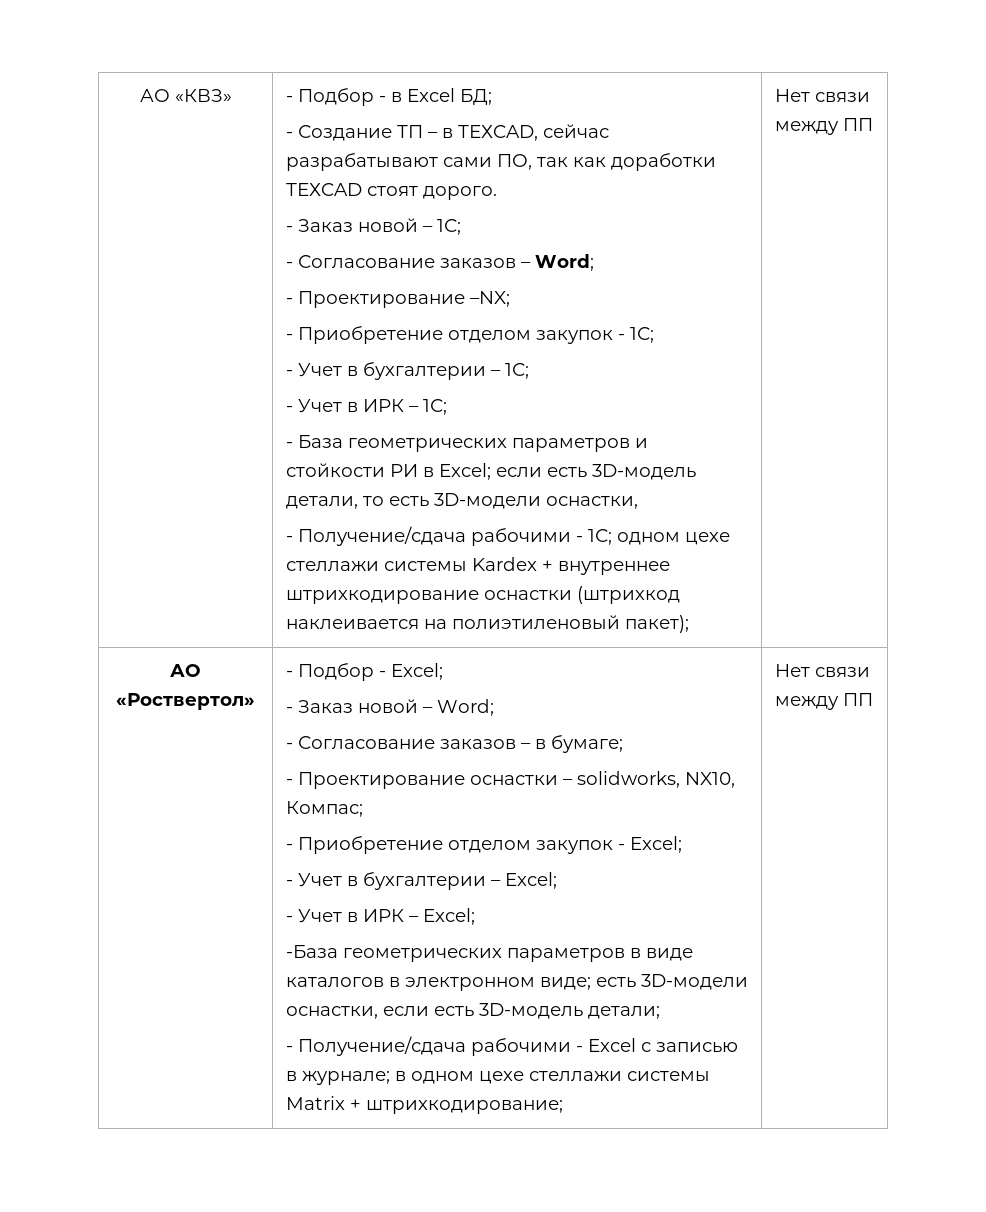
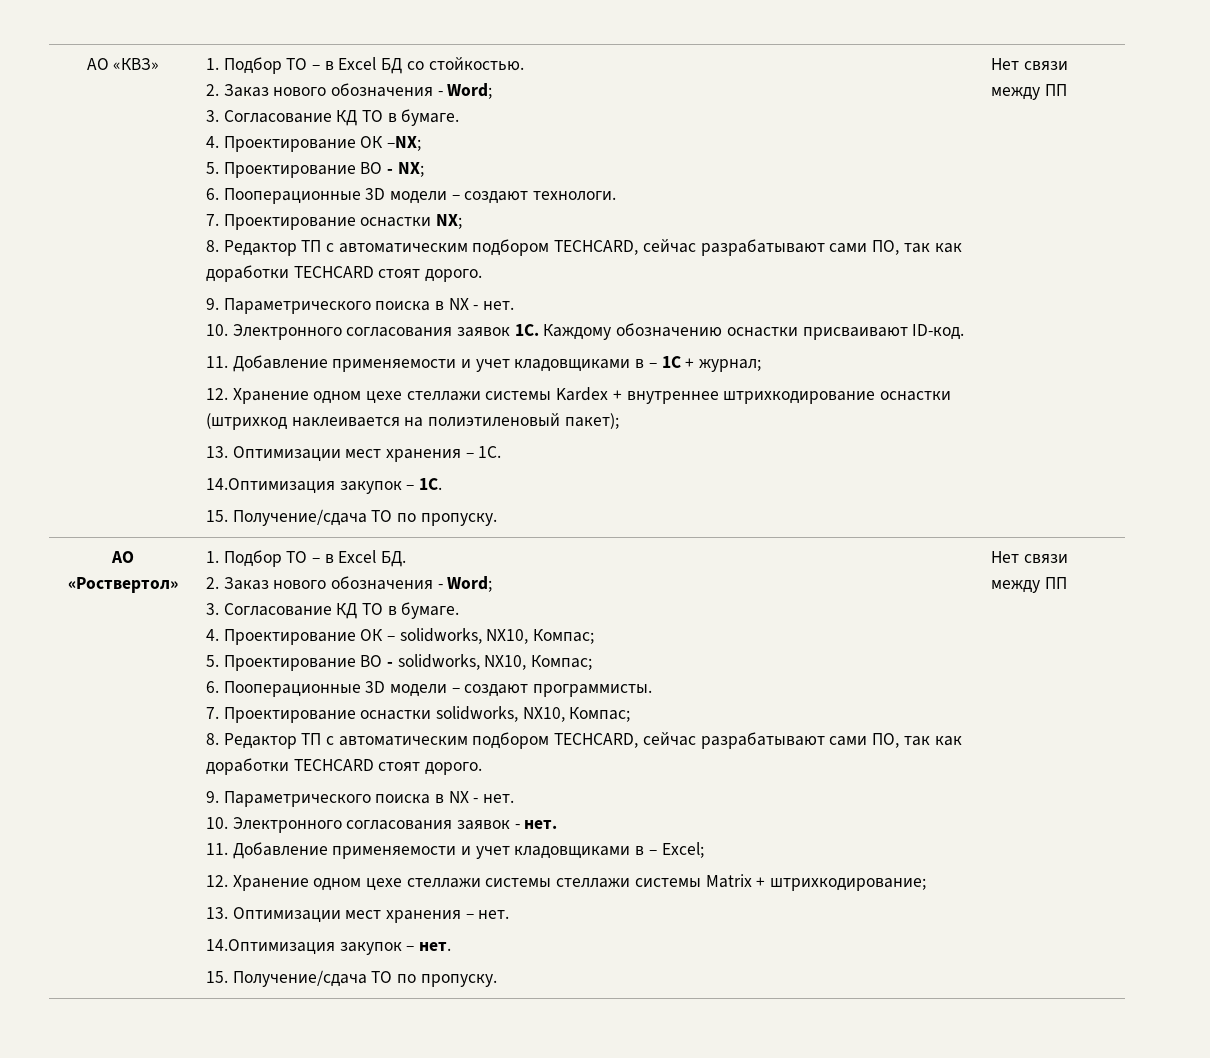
[285,88,492,106] [285,124,609,141] [285,153,716,171] [285,183,497,200] [285,218,461,235] [285,254,594,271] [285,291,510,308] [285,326,654,344] [285,362,529,380] [285,399,447,415] [285,435,648,452] [285,463,696,480] [285,493,638,509] [285,526,612,546] - Подбор - в Excel БД; // - Создание ТП – в ТЕХCAD, сейчас разрабатывают сами ПО, так как доработки ТЕХCAD стоят дорого. // - Заказ новой – 1С; // - Согласование заказов – Word; // - Проектирование –NX; // - Приобретение отделом закупок - 1С; // - Учет в бухгалтерии – 1С; // - Учет в ИРК – 1С; // - База геометрических параметров и стойкости РИ в Excel; если есть 3D-модель детали, то есть 3D-модели оснастки, // - Получение/сдача рабочими - 1С; -> [205,57,524,74] [205,83,493,99] [205,109,460,126] [205,136,422,152] [205,162,424,178] [205,188,617,204] [205,214,463,230] [205,239,962,256] [205,265,483,282] [205,298,515,314] [205,323,965,340] [205,355,762,372] [205,388,309,404] 1. Подбор ТО – в Excel БД со стойкостью. // 2. Заказ нового обозначения - Word; // 3. Согласование КД ТО в бумаге. // 4. Проектирование ОК –NX; // 5. Проектирование ВО - NX; // 6. Пооперационные 3D модели – создают технологи. // 7. Проектирование оснастки NX; // 8. Редактор ТП с автоматическим подбором TECHCARD, сейчас разрабатывают сами ПО, так как доработки TECHCARD стоят дорого. // 9. Параметрического поиска в NX - нет. // 10. Электронного согласования заявок 1С. Каждому обозначению оснастки присваивают ID-код. // 11. Добавление применяемости и учет кладовщиками в – 1С + журнал; // 12. Хранение
(689, 624) none -> [205,446,502,462] [205,478,443,494] [205,509,497,526] // 13. Оптимизации мест хранения – 1С. // 14.Оптимизация закупок – 1С. // 15. Получение/сдача ТО по пропуску.
[285,663,443,681] [285,699,494,716] [285,735,623,753] [285,771,735,789] [285,801,363,817] [285,836,682,854] [285,872,557,890] [285,908,475,925] [285,945,693,962] [285,974,748,991] [285,1003,660,1019] [285,1036,738,1056] [285,1071,710,1085] - Подбор - Excel; // - Заказ новой – Word; // - Согласование заказов – в бумаге; // - Проектирование оснастки – solidworks, NX10, Компас; // - Приобретение отделом закупок - Excel; // - Учет в бухгалтерии – Excel; // - Учет в ИРК – Excel; // -База геометрических параметров в виде каталогов в электронном виде; есть 3D-модели оснастки, если есть 3D-модель детали; // - Получение/сдача рабочими - Excel с записью в журнале; в одном цехе стеллажи системы -> [205,550,407,567] [205,576,493,592] [205,602,460,619] [205,628,595,645] [205,654,593,671] [205,681,653,697] [205,706,631,723] [205,732,962,749] [205,758,483,775] [205,791,515,807] [205,817,558,833] [205,842,704,859] [205,875,701,891] 1. Подбор ТО – в Excel БД. // 2. Заказ нового обозначения - Word; // 3. Согласование КД ТО в бумаге. // 4. Проектирование ОК – solidworks, NX10, Компас; // 5. Проектирование ВО - solidworks, NX10, Компас; // 6. Пооперационные 3D модели – создают программисты. // 7. Проектирование оснастки solidworks, NX10, Компас; // 8. Редактор ТП с автоматическим подбором TECHCARD, сейчас разрабатывают сами ПО, так как доработки TECHCARD стоят дорого. // 9. Параметрического поиска в NX - нет. // 10. Электронного согласования заявок - нет. // 11. Добавление применяемости и учет кладовщиками в – Excel; // 12. Хранение одном цехе стеллажи системы стеллажи системы
(563, 1107) none -> [205,907,510,923] [205,939,452,955] [205,970,497,987] // 13. Оптимизации мест хранения – нет. // 14.Оптимизация закупок – нет. // 15. Получение/сдача ТО по пропуску.

